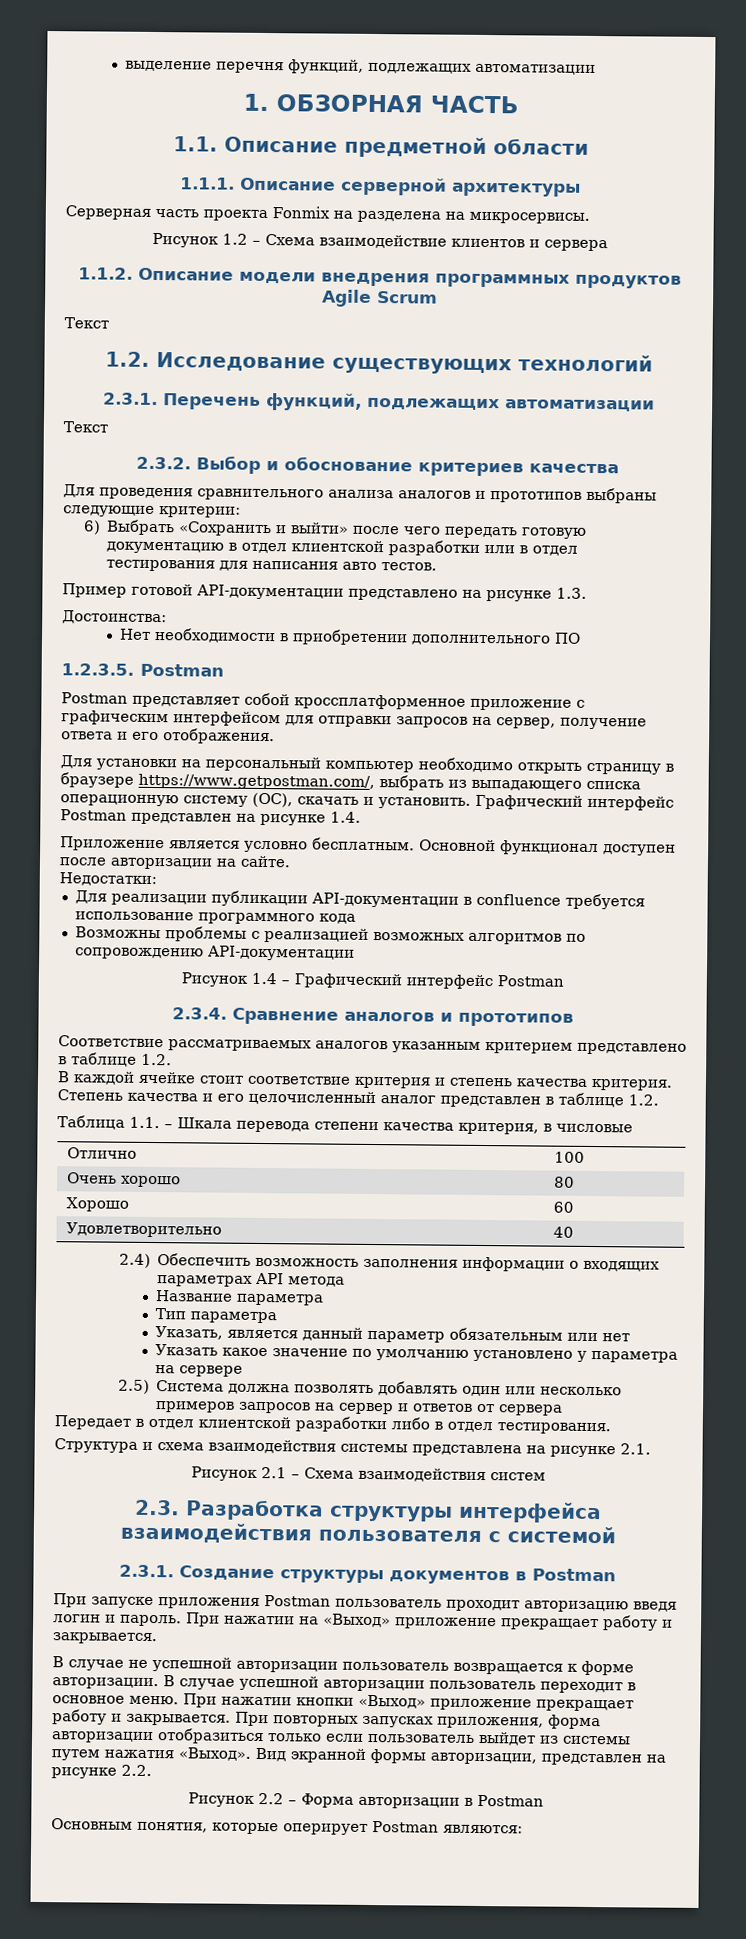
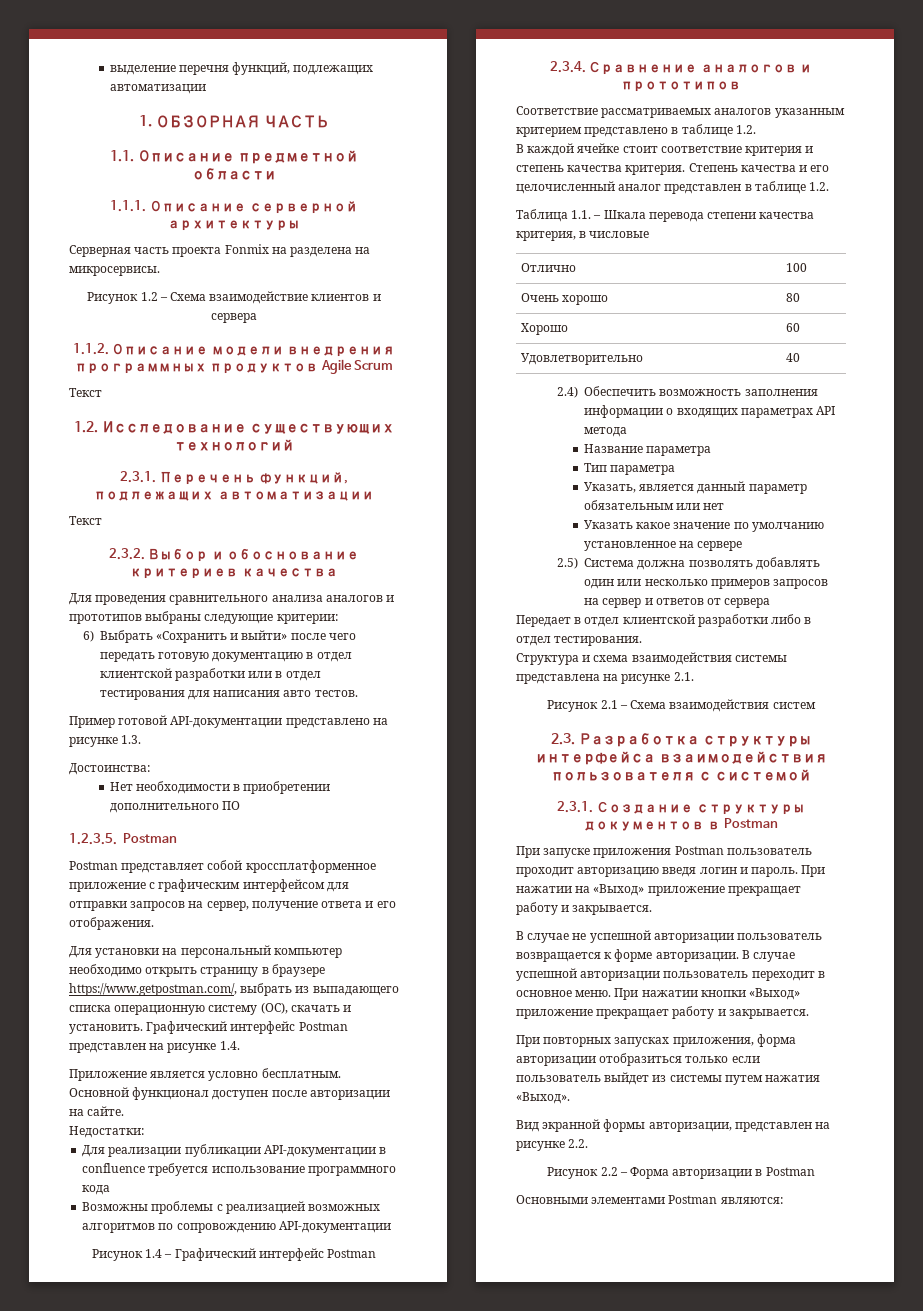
[473,1349,679,1363] установлено у параметра -> [583,541,676,551] установленное
(231, 1719) none -> (809, 1014) //
(251, 1754) none -> (570, 1098) //
[51,1818,368,1835] Основным понятия, которые оперирует -> [516,1195,666,1204] Основными элементами

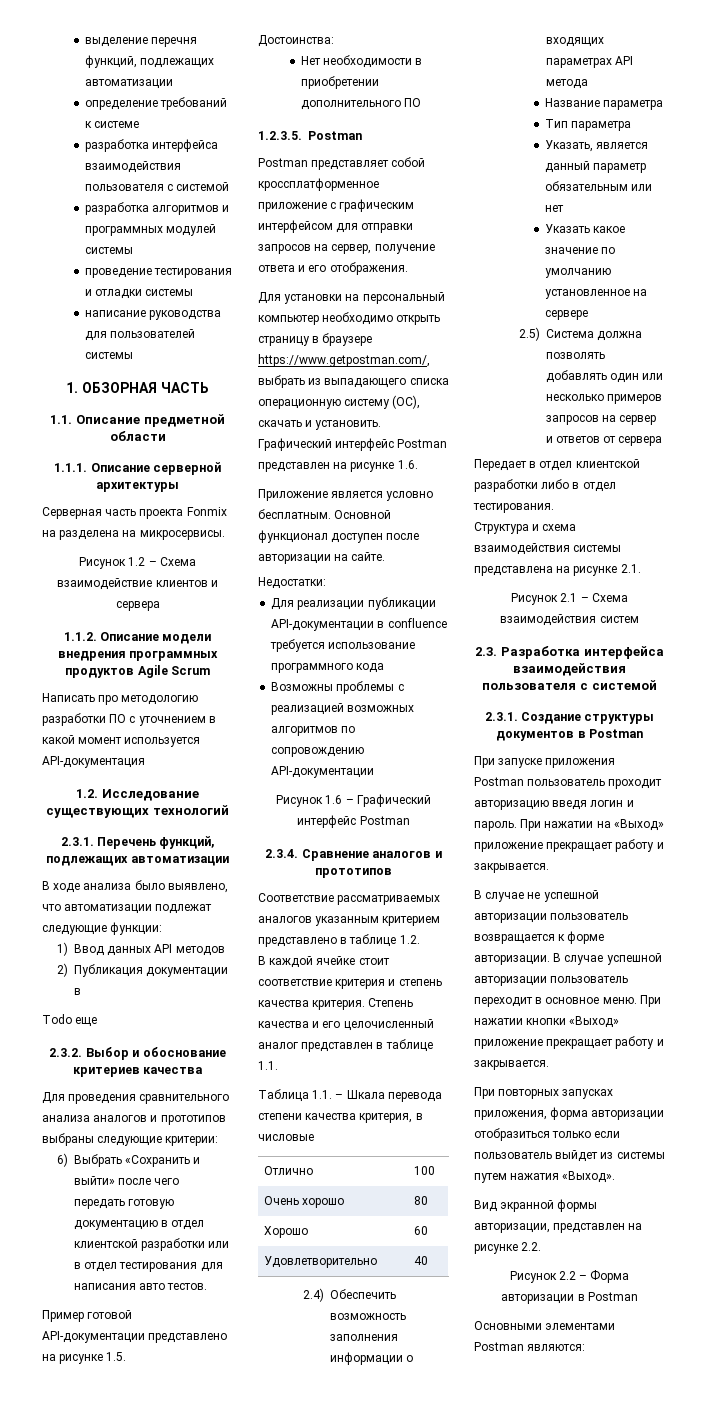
(206, 89) none -> [84,97,228,110] [84,121,140,128] [84,139,219,152] [84,161,181,173] [84,182,230,191] [84,202,230,215] [84,224,217,236] [84,247,133,254] [84,268,233,278] [84,289,194,299] [84,310,222,320] [84,329,196,341] [84,352,133,359] // определение требований к системе // разработка интерфейса взаимодействия пользователя с системой // разработка алгоритмов и программных модулей системы // проведение тестирования и отладки системы // написание руководства для пользователей системы
[69,388,102,397] Текст -> [42,693,199,705] [42,713,216,726] [42,735,201,747] [42,756,145,768] Написать про методологию разработки ПО с уточнением в какой момент используется API-документация
[69,516,102,525] Текст -> [42,880,228,893] [42,904,213,914] [42,922,163,935] [56,942,225,956] [56,963,229,977] [73,988,81,995] [42,1014,98,1027] В ходе анализа было выявлено, что автоматизации подлежат следующие функции: // 1) Ввод данных API методов // 2) Публикация документации в // Todo еще
[121,735,142,744] 1.3. -> [106,1352,127,1361] 1.5.
[219,1041,240,1050] 1.4. -> [397,460,418,469] 1.6.
[145,1249,163,1258] 1.4 -> [325,795,343,804] 1.6
[809,182,830,191] 1.2. -> [258,1061,278,1070] 1.1.
[702,735,811,747] структуры -> (580, 652) none

